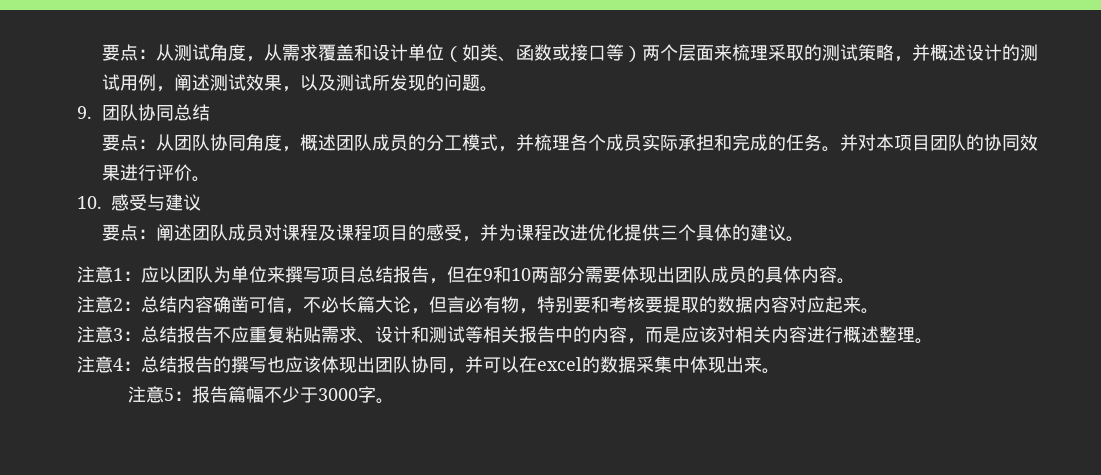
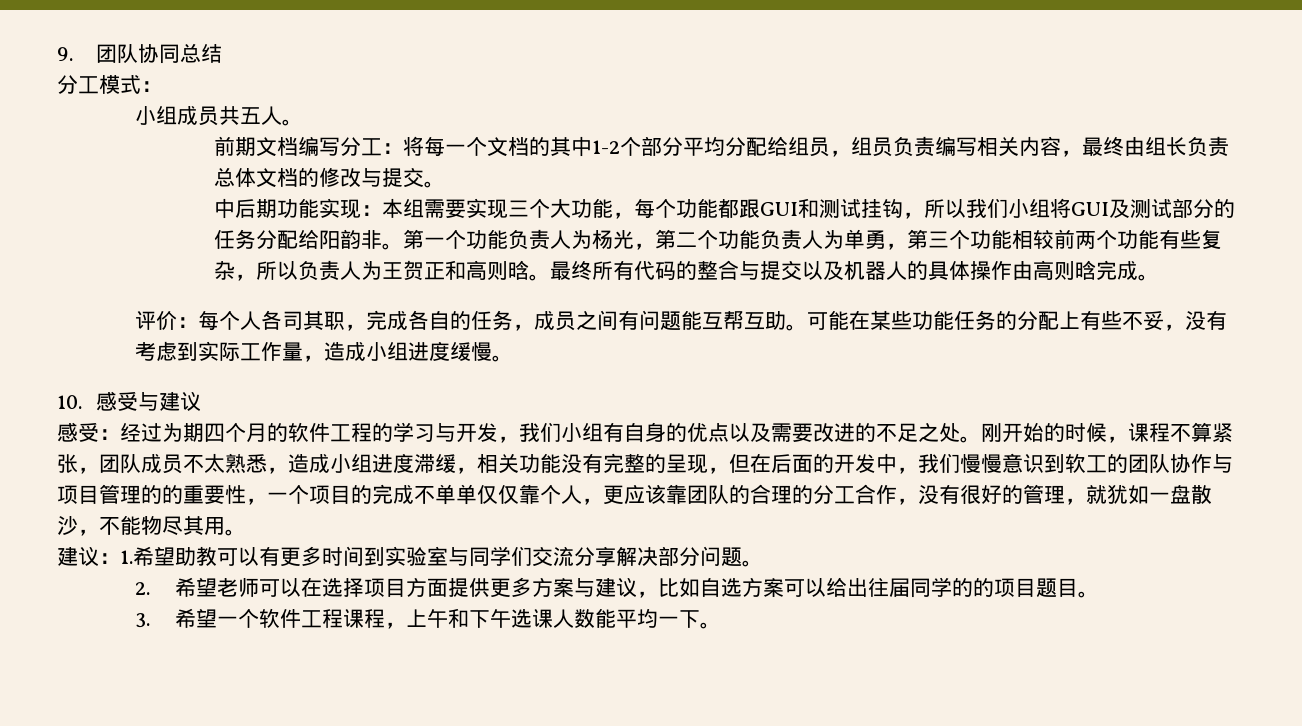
[102,44,1039,62] [102,74,499,92] [77,104,211,121] [102,134,1039,152] [102,164,211,182] [77,194,201,211] [102,224,805,242] [77,266,855,284] [77,296,879,314] [77,326,933,344] [77,356,780,374] [127,386,376,403] 要点：从测试角度，从需求覆盖和设计单位（如类、函数或接口等）两个层面来梳理采取的测试策略，并概述设计的测试用例，阐述测试效果，以及测试所发现的问题。 // 9.团队协同总结 // 要点：从团队协同角度，概述团队成员的分工模式，并梳理各个成员实际承担和完成的任务。并对本项目团队的协同效果进行评价。 // 10.感受与建议 // 要点：阐述团队成员对课程及课程项目的感受，并为课程改进优化提供三个具体的建议。 // 注意1：应以团队为单位来撰写项目总结报告，但在9和10两部分需要体现出团队成员的具体内容。 // 注意2：总结内容确凿可信，不必长篇大论，但言必有物，特别要和考核要提取的数据内容对应起来。 // 注意3：总结报告不应重复粘贴需求、设计和测试等相关报告中的内容，而是应该对相关内容进行概述整理。 // 注意4：总结报告的撰写也应该体现出团队协同，并可以在excel的数据采集中体现出来。 // 注意5：报告篇幅不少于3000字 -> [57,43,223,64] [57,75,162,94] [135,106,304,126] [213,136,1229,157] [213,167,445,188] [213,198,1235,219] [213,229,1222,250] [213,260,1159,281] [135,310,1228,331] [135,341,514,362] [57,391,202,411] [57,422,1233,443] [57,453,1233,474] [57,484,1212,505] [57,515,246,536] [57,546,763,567] [135,577,1099,598] [135,608,700,629] 9.团队协同总结 // 分工模式： // 小组成员共五人。 // 前期文档编写分工：将每一个文档的其中1-2个部分平均分配给组员，组员负责编写相关内容，最终由组长负责总体文档的修改与提交。 // 中后期功能实现：本组需要实现三个大功能，每个功能都跟GUI和测试挂钩，所以我们小组将GUI及测试部分的任务分配给阳韵非。第一个功能负责人为杨光，第二个功能负责人为单勇，第三个功能相较前两个功能有些复杂，所以负责人为王贺正和高则晗。最终所有代码的整合与提交以及机器人的具体操作由高则晗完成。 // 评价：每个人各司其职，完成各自的任务，成员之间有问题能互帮互助。可能在某些功能任务的分配上有些不妥，没有考虑到实际工作量，造成小组进度缓慢。 // 10.感受与建议 // 感受：经过为期四个月的软件工程的学习与开发，我们小组有自身的优点以及需要改进的不足之处。刚开始的时候，课程不算紧张，团队成员不太熟悉，造成小组进度滞缓，相关功能没有完整的呈现，但在后面的开发中，我们慢慢意识到软工的团队协作与项目管理的的重要性，一个项目的完成不单单仅仅靠个人，更应该靠团队的合理的分工合作，没有很好的管理，就犹如一盘散沙，不能物尽其用。 // 建议：1.希望助教可以有更多时间到实验室与同学们交流分享解决部分问题。 // 2.希望老师可以在选择项目方面提供更多方案与建议，比如自选方案可以给出往届同学的的项目题目。 // 3.希望一个软件工程课程，上午和下午选课人数能平均一下

